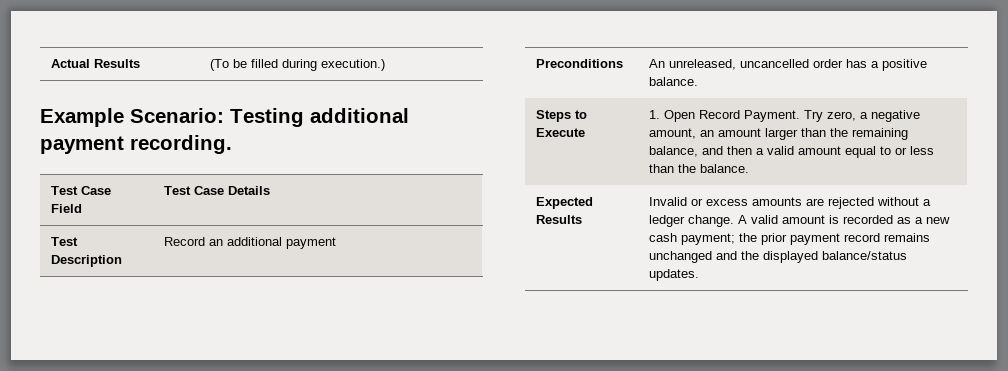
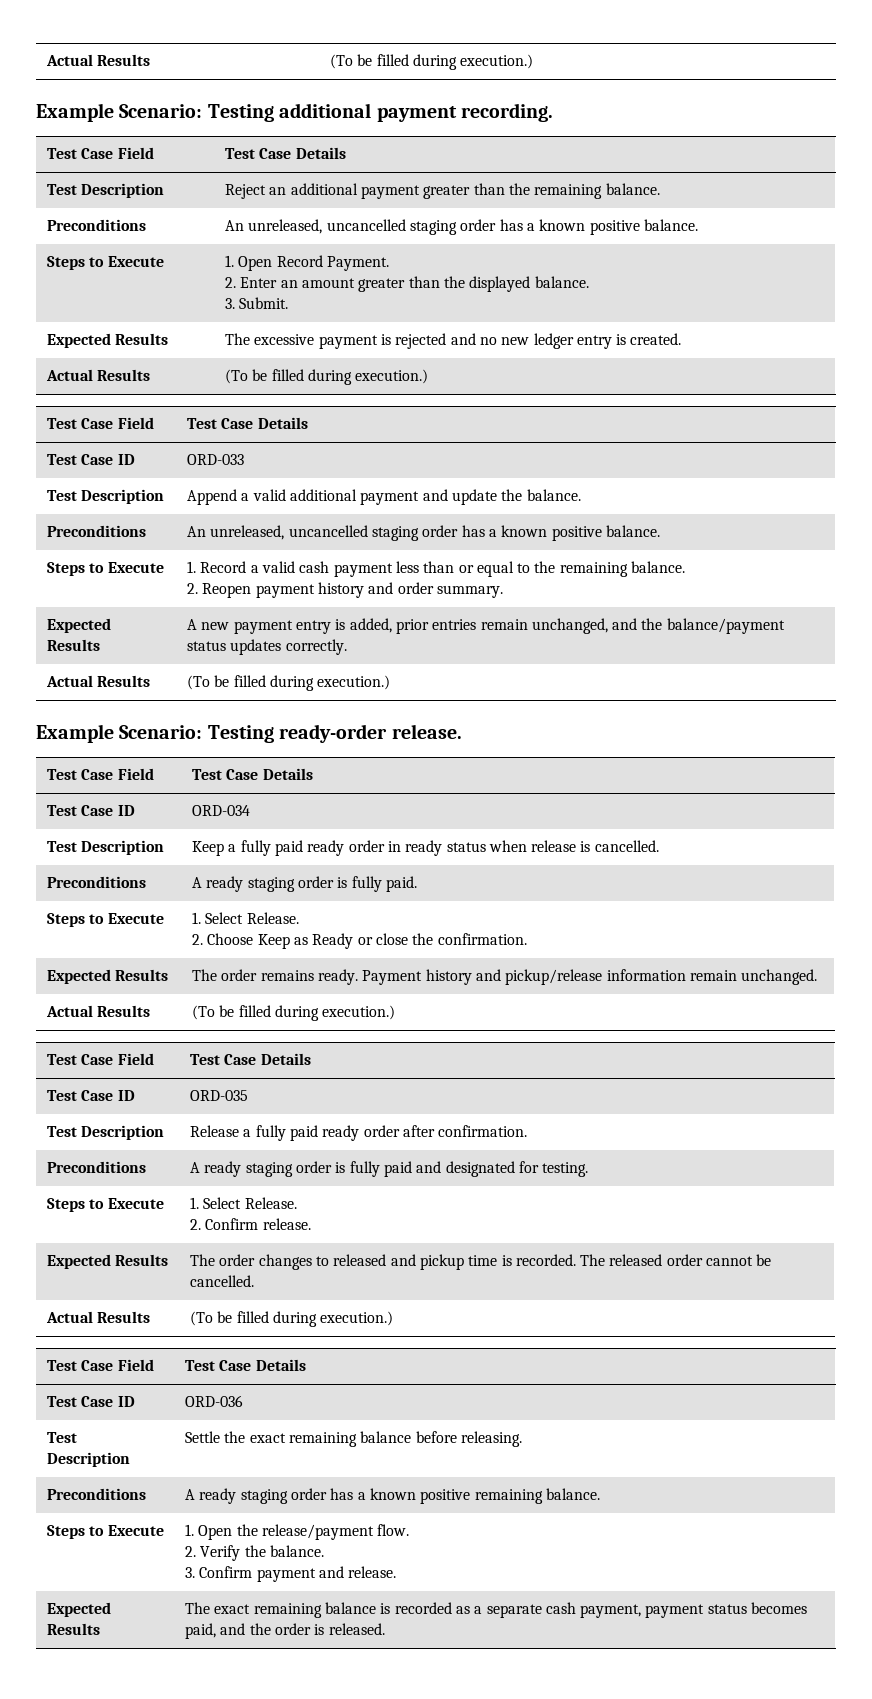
[164,237,206,246] Record -> [224,184,266,199] Reject
[536,59,624,68] [649,59,880,70] // Preconditions | An unreleased, uncancelled order has a -> [423,183,660,199] [46,219,146,231] [224,219,586,235] greater than the remaining balance. // Preconditions | An unreleased, uncancelled staging order has a known
[804,110,921,122] [649,128,697,139] Try zero, a negative amount, -> [224,277,278,288] // 2. Enter
[765,128,909,140] [649,146,935,158] [649,164,750,173] [536,197,594,209] [536,215,583,224] [649,197,932,209] [649,215,951,227] [649,233,931,245] [649,251,908,263] [649,269,700,281] larger than the remaining balance, and then a valid amount equal to or less than the balance. // Expected Results | Invalid or excess amounts are rejected without a ledger change. A valid amount is recorded as a new cash payment; the prior payment record remains unchanged and the displayed balance/status updates. -> [358,276,589,292] [224,297,289,309] [46,333,169,348] [224,333,682,349] [45,369,151,381] [224,369,429,385] [46,417,154,429] [186,417,308,429] [46,454,135,465] [186,454,244,465] [46,489,165,504] [186,489,581,505] [46,525,146,537] [186,525,660,541] [46,562,164,576] [186,561,686,577] [186,582,503,598] [46,618,111,633] [46,639,100,651] [186,618,785,634] [186,639,347,655] [45,675,151,687] [186,675,391,691] [36,724,462,743] [46,768,154,780] [191,768,313,780] [46,805,135,816] [191,805,250,816] [46,840,165,855] [191,840,659,856] [46,876,146,888] [191,876,417,892] [46,913,164,927] [191,912,299,924] [191,933,527,949] [46,969,169,984] [191,969,818,985] [45,1005,151,1017] [191,1005,396,1021] [46,1053,154,1065] [189,1053,311,1065] [46,1090,135,1101] [189,1090,248,1101] [46,1125,165,1140] [189,1125,528,1141] [46,1161,146,1173] [189,1161,589,1177] [46,1198,164,1212] [189,1197,297,1209] [189,1218,311,1230] [46,1254,169,1269] [189,1254,772,1270] [189,1275,254,1287] [45,1311,151,1323] [189,1311,394,1327] [46,1359,154,1371] [184,1359,306,1371] [46,1396,135,1407] [184,1395,243,1407] [46,1432,77,1443] [46,1452,130,1467] [184,1431,522,1447] [46,1488,146,1500] [184,1488,600,1504] [46,1525,164,1539] [184,1524,410,1540] [184,1545,324,1561] [184,1566,397,1582] [46,1602,111,1617] [46,1623,100,1635] [184,1602,808,1618] [184,1623,385,1639] greater than the displayed balance. // 3. Submit. // Expected Results | The excessive payment is rejected and no new ledger entry is created. // Actual Results | (To be filled during execution.) // Test Case Field | Test Case Details // Test Case ID | ORD-033 // Test Description | Append a valid additional payment and update the balance. // Preconditions | An unreleased, uncancelled staging order has a known positive balance. // Steps to Execute | 1. Record a valid cash payment less than or equal to the remaining balance. // 2. Reopen payment history and order summary. // Expected Results | A new payment entry is added, prior entries remain unchanged, and the balance/payment status updates correctly. // Actual Results | (To be filled during execution.) // Example Scenario: Testing ready-order release. // Test Case Field | Test Case Details // Test Case ID | ORD-034 // Test Description | Keep a fully paid ready order in ready status when release is cancelled. // Preconditions | A ready staging order is fully paid. // Steps to Execute | 1. Select Release. // 2. Choose Keep as Ready or close the confirmation. // Expected Results | The order remains ready. Payment history and pickup/release information remain unchanged. // Actual Results | (To be filled during execution.) // Test Case Field | Test Case Details // Test Case ID | ORD-035 // Test Description | Release a fully paid ready order after confirmation. // Preconditions | A ready staging order is fully paid and designated for testing. // Steps to Execute | 1. Select Release. // 2. Confirm release. // Expected Results | The order changes to released and pickup time is recorded. The released order cannot be cancelled. // Actual Results | (To be filled during execution.) // Test Case Field | Test Case Details // Test Case ID | ORD-036 // Test Description | Settle the exact remaining balance before releasing. // Preconditions | A ready staging order has a known positive remaining balance. // Steps to Execute | 1. Open the release/payment flow. // 2. Verify the balance. // 3. Confirm payment and release. // Expected Results | The exact remaining balance is recorded as a separate cash payment, payment status becomes paid, and the order is released.

